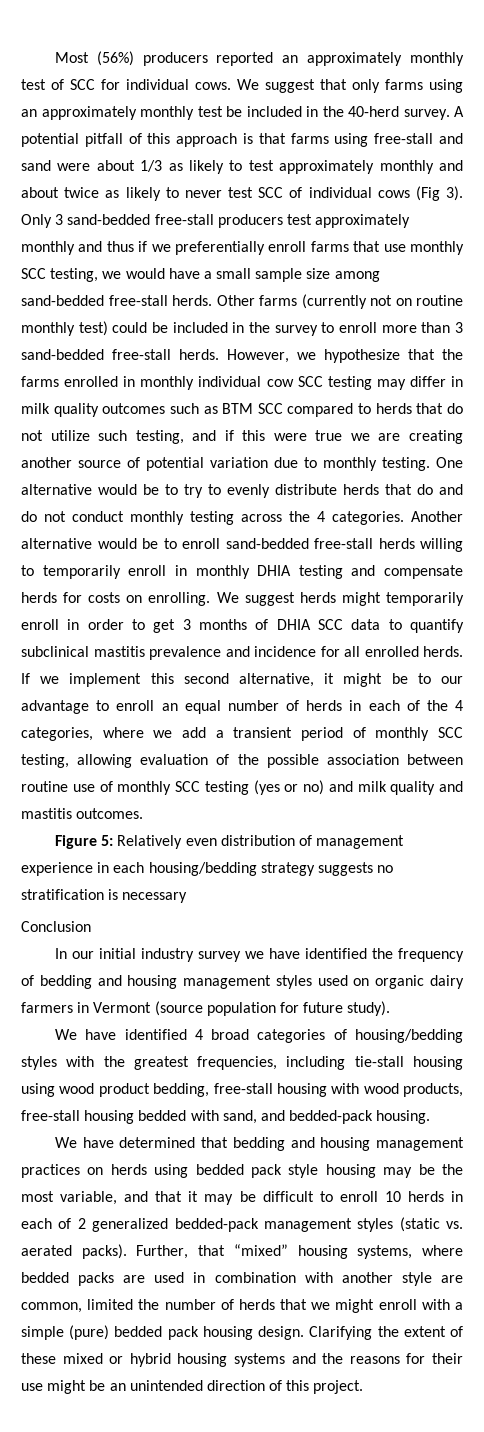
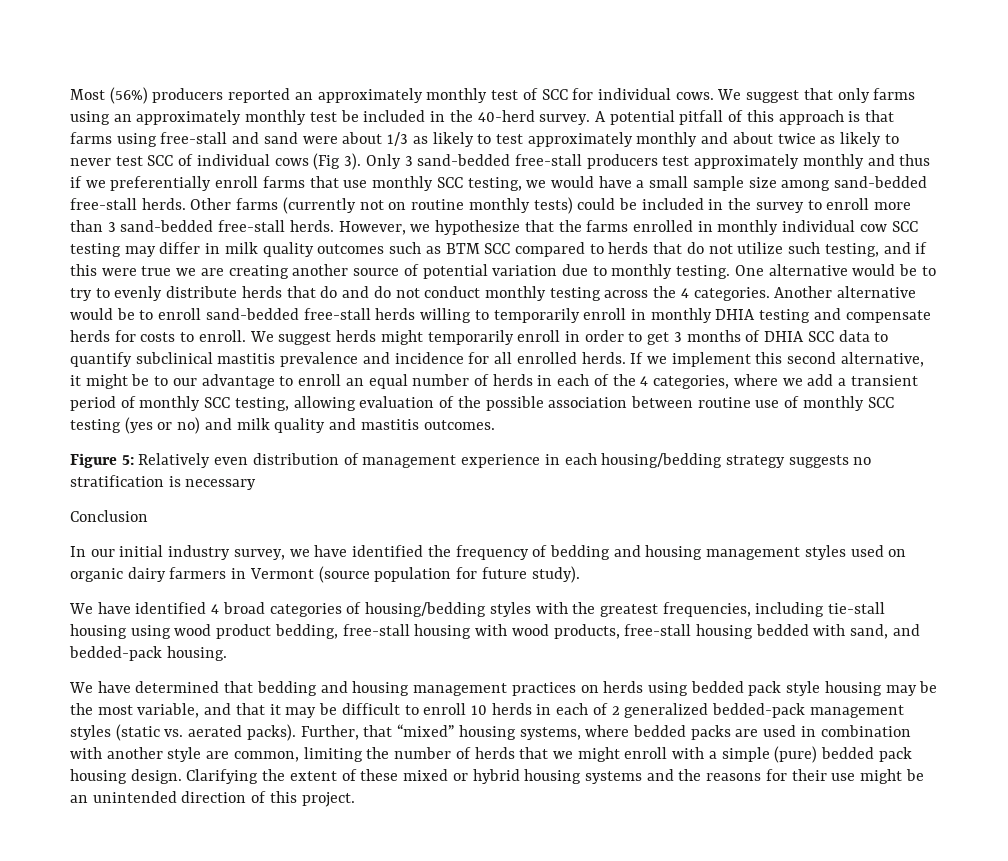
[78,321,108,336] test) -> [533,197,573,214] tests)
[126,592,211,606] on enrolling. -> [180,330,246,342] to enroll.
[197,951,241,962] survey -> [233,549,285,560] survey,
[87,1299,134,1310] limited -> [303,747,363,762] limiting

